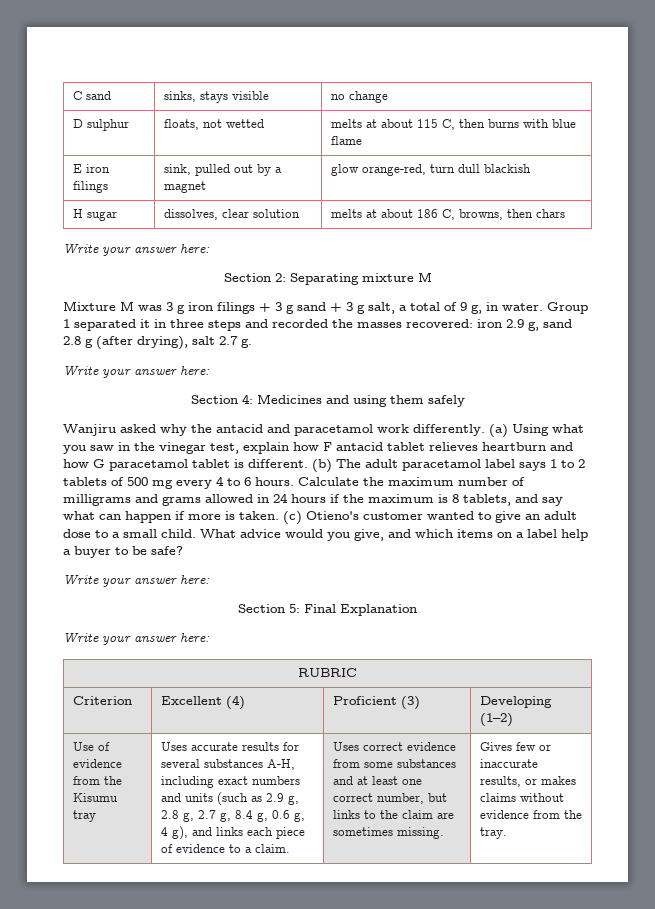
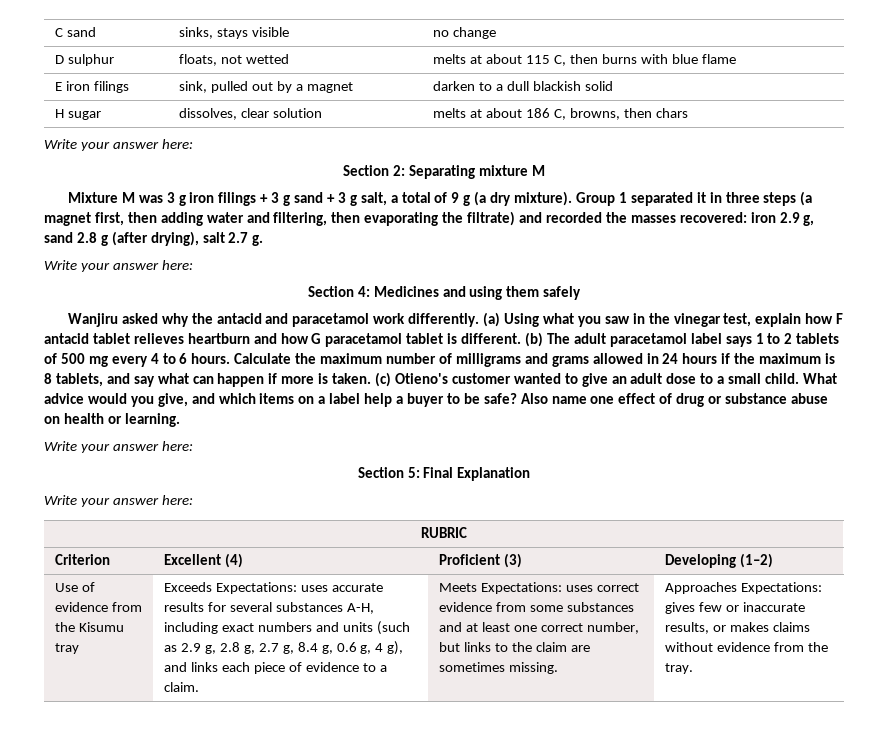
[330,164,455,176] glow orange-red, turn -> [433,81,504,91] darken to a
(531, 168) none -> [584,81,613,91] solid
[471,302,543,314] g, in water. -> [463,191,573,206] g (a dry mixture).
(241, 325) none -> [800,191,813,206] [44,211,516,226] (a magnet first, then adding water and filtering, then evaporating the filtrate)
(183, 550) none -> [520,393,828,407] [44,413,180,427] Also name one effect of drug or substance abuse on health or learning.
[160,742,187,751] Uses -> [164,582,329,594] Exceeds Expectations: uses
[332,742,359,751] Uses -> [439,582,594,594] Meets Expectations: uses
[479,742,512,751] Gives -> [665,582,823,594] [665,602,696,614] Approaches Expectations: gives

